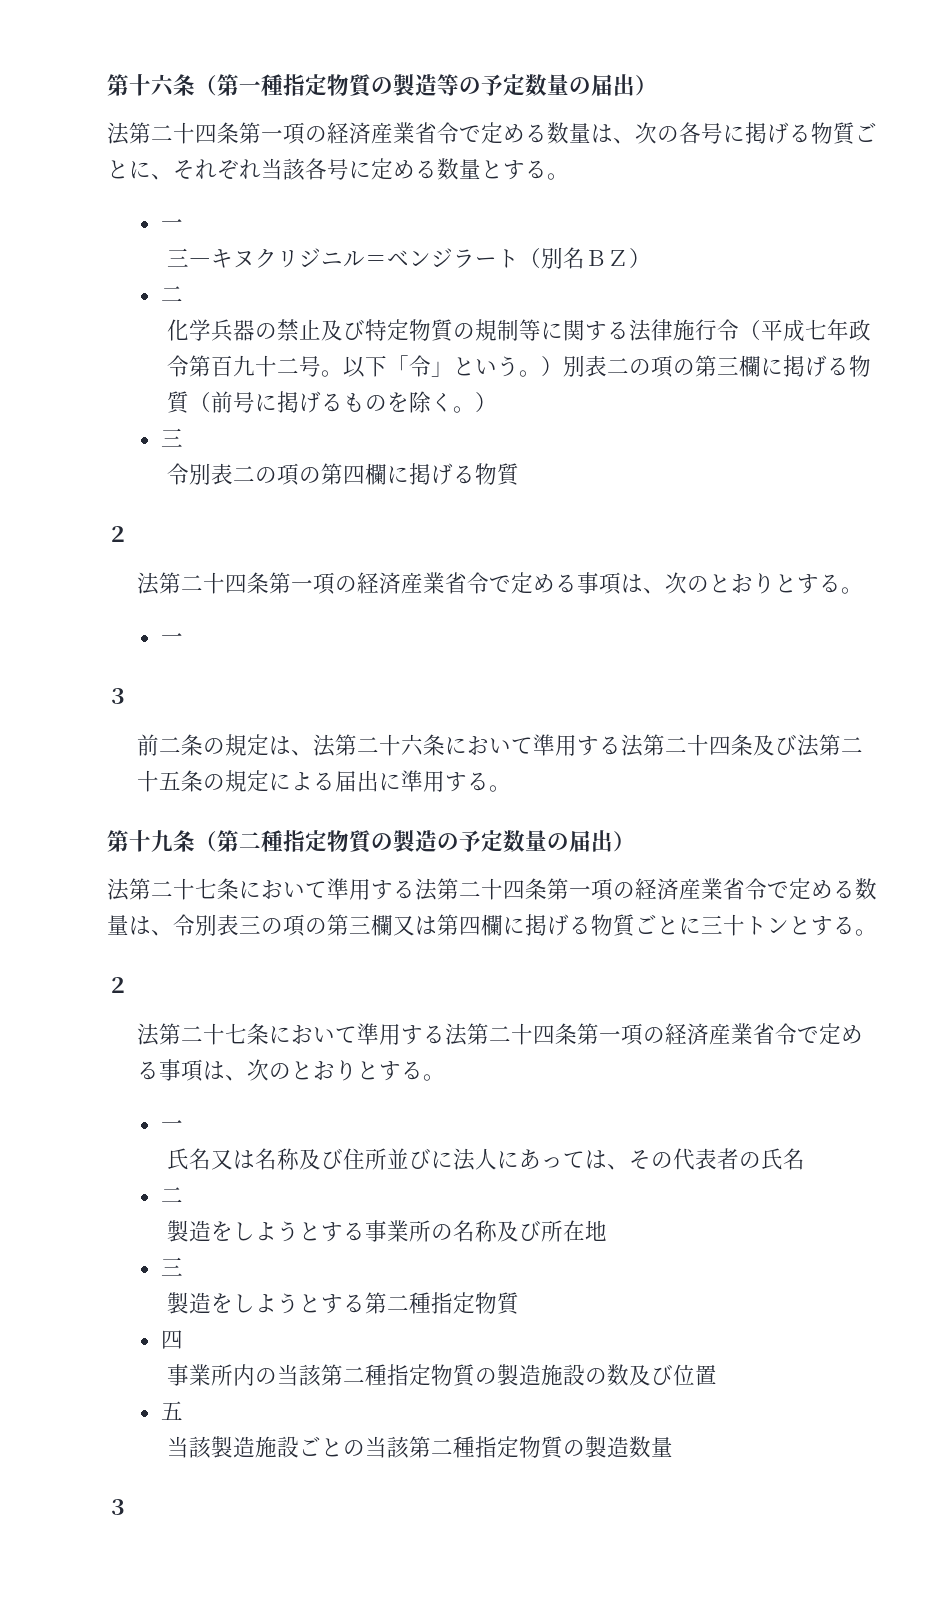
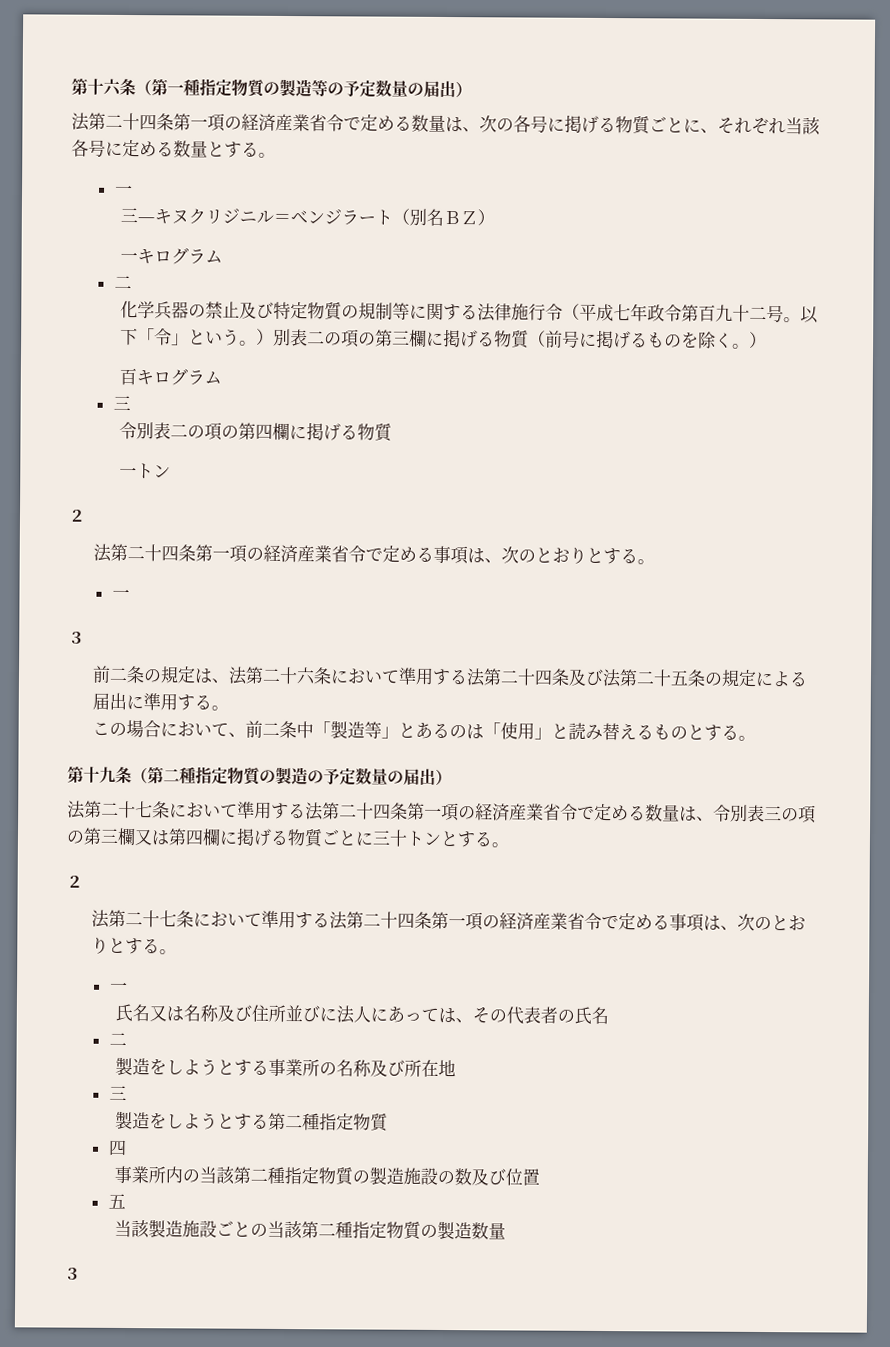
(652, 258) none -> [120,247,224,265] // 一キログラム
(498, 402) none -> [119,367,223,386] // 百キログラム
(521, 474) none -> [119,463,172,480] // 一トン
(512, 788) none -> [92,720,757,741] // この場合において、前二条中「製造等」とあるのは「使用」と読み替えるものとする。

